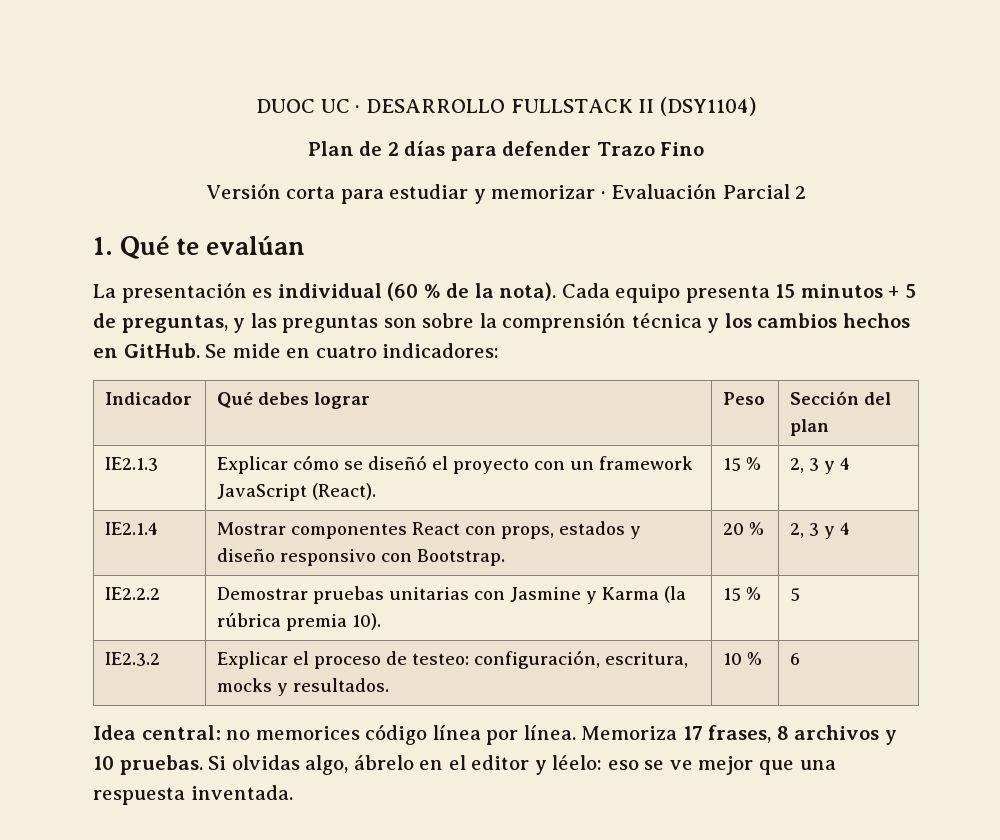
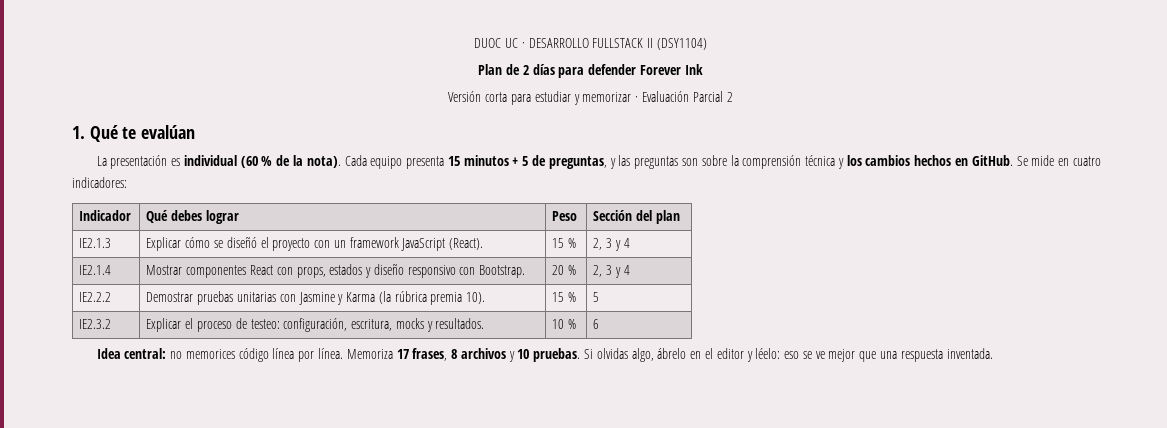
[596,142,705,156] Trazo Fino -> [639,64,703,75] Forever Ink

